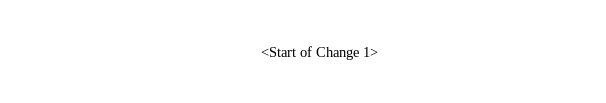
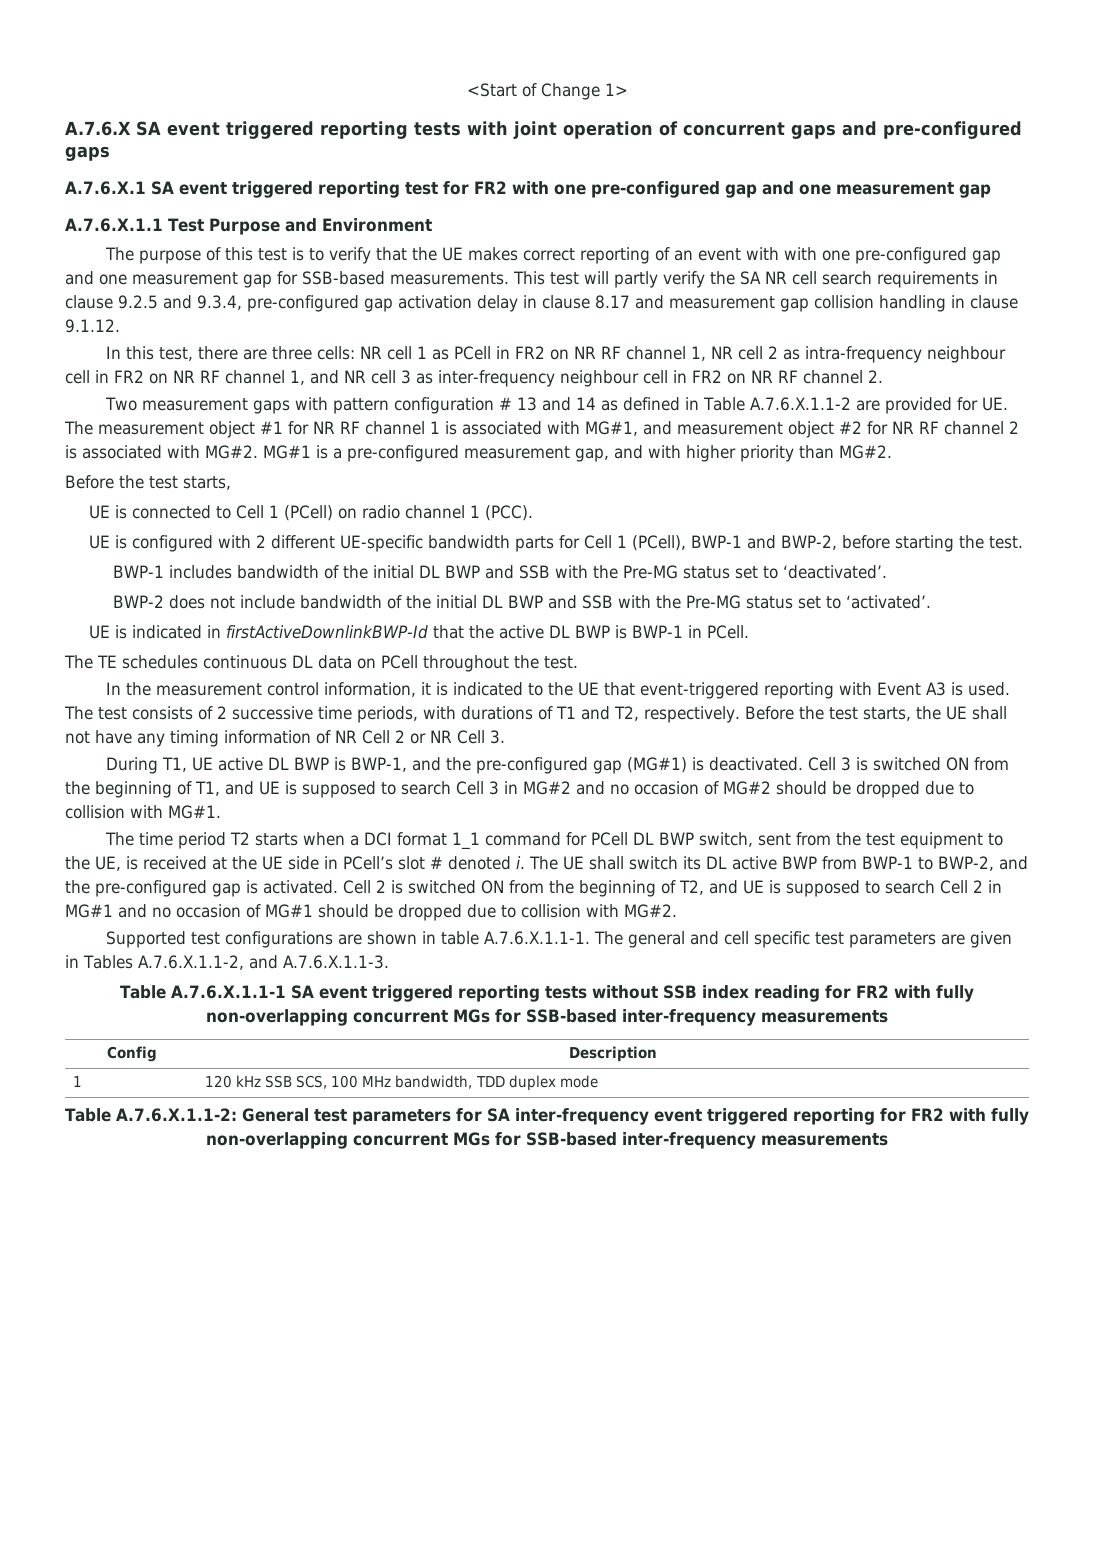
(378, 52) none -> [65,121,1022,139] [65,146,110,161] [65,181,991,198] [65,218,432,235] [105,247,1002,264] [65,271,998,288] [65,295,1018,312] [65,319,120,333] [106,346,1007,363] [65,370,883,387] [105,397,1009,414] [64,421,1019,438] [65,445,892,462] [65,475,231,490] [88,505,533,521] [88,535,1023,552] [112,565,887,579] [112,595,931,609] [88,625,749,639] [64,655,578,672] [106,682,1011,699] [64,706,1007,723] [65,730,505,747] [106,757,1010,774] [65,781,974,798] [65,805,221,819] [105,832,1004,850] [65,856,1028,871] [65,880,1002,897] [65,904,677,921] [106,931,1013,948] [65,955,389,970] [120,985,974,1002] [206,1009,888,1026] [106,1046,157,1062] [569,1046,657,1062] [73,1076,83,1087] [205,1075,598,1091] [65,1108,1029,1125] [206,1132,888,1149] // A.7.6.X SA event triggered reporting tests with joint operation of concurrent gaps and pre-configured gaps // A.7.6.X.1 SA event triggered reporting test for FR2 with one pre-configured gap and one measurement gap // A.7.6.X.1.1 Test Purpose and Environment // The purpose of this test is to verify that the UE makes correct reporting of an event with with one pre-configured gap and one measurement gap for SSB-based measurements. This test will partly verify the SA NR cell search requirements in clause 9.2.5 and 9.3.4, pre-configured gap activation delay in clause 8.17 and measurement gap collision handling in clause 9.1.12. // In this test, there are three cells: NR cell 1 as PCell in FR2 on NR RF channel 1, NR cell 2 as intra-frequency neighbour cell in FR2 on NR RF channel 1, and NR cell 3 as inter-frequency neighbour cell in FR2 on NR RF channel 2. // Two measurement gaps with pattern configuration # 13 and 14 as defined in Table A.7.6.X.1.1-2 are provided for UE. The measurement object #1 for NR RF channel 1 is associated with MG#1, and measurement object #2 for NR RF channel 2 is associated with MG#2. MG#1 is a pre-configured measurement gap, and with higher priority than MG#2. // Before the test starts, // UE is connected to Cell 1 (PCell) on radio channel 1 (PCC). // UE is configured with 2 different UE-specific bandwidth parts for Cell 1 (PCell), BWP-1 and BWP-2, before starting the test. // BWP-1 includes bandwidth of the initial DL BWP and SSB with the Pre-MG status set to ‘deactivated’. // BWP-2 does not include bandwidth of the initial DL BWP and SSB with the Pre-MG status set to ‘activated’. // UE is indicated in firstActiveDownlinkBWP-Id that the active DL BWP is BWP-1 in PCell. // The TE schedules continuous DL data on PCell throughout the test. // In the measurement control information, it is indicated to the UE that event-triggered reporting with Event A3 is used. The test consists of 2 successive time periods, with durations of T1 and T2, respectively. Before the test starts, the UE shall not have any timing information of NR Cell 2 or NR Cell 3. // During T1, UE active DL BWP is BWP-1, and the pre-configured gap (MG#1) is deactivated. Cell 3 is switched ON from the beginning of T1, and UE is supposed to search Cell 3 in MG#2 and no occasion of MG#2 should be dropped due to collision with MG#1. // The time period T2 starts when a DCI format 1_1 command for PCell DL BWP switch, sent from the test equipment to the UE, is received at the UE side in PCell’s slot # denoted i. The UE shall switch its DL active BWP from BWP-1 to BWP-2, and the pre-configured gap is activated. Cell 2 is switched ON from the beginning of T2, and UE is supposed to search Cell 2 in MG#1 and no occasion of MG#1 should be dropped due to collision with MG#2. // Supported test configurations are shown in table A.7.6.X.1.1-1. The general and cell specific test parameters are given in Tables A.7.6.X.1.1-2, and A.7.6.X.1.1-3. // Table A.7.6.X.1.1-1 SA event triggered reporting tests without SSB index reading for FR2 with fully non-overlapping concurrent MGs for SSB-based inter-frequency measurements // Config | Description // 1 | 120 kHz SSB SCS, 100 MHz bandwidth, TDD duplex mode // Table A.7.6.X.1.1-2: General test parameters for SA inter-frequency event triggered reporting for FR2 with fully non-overlapping concurrent MGs for SSB-based inter-frequency measurements

